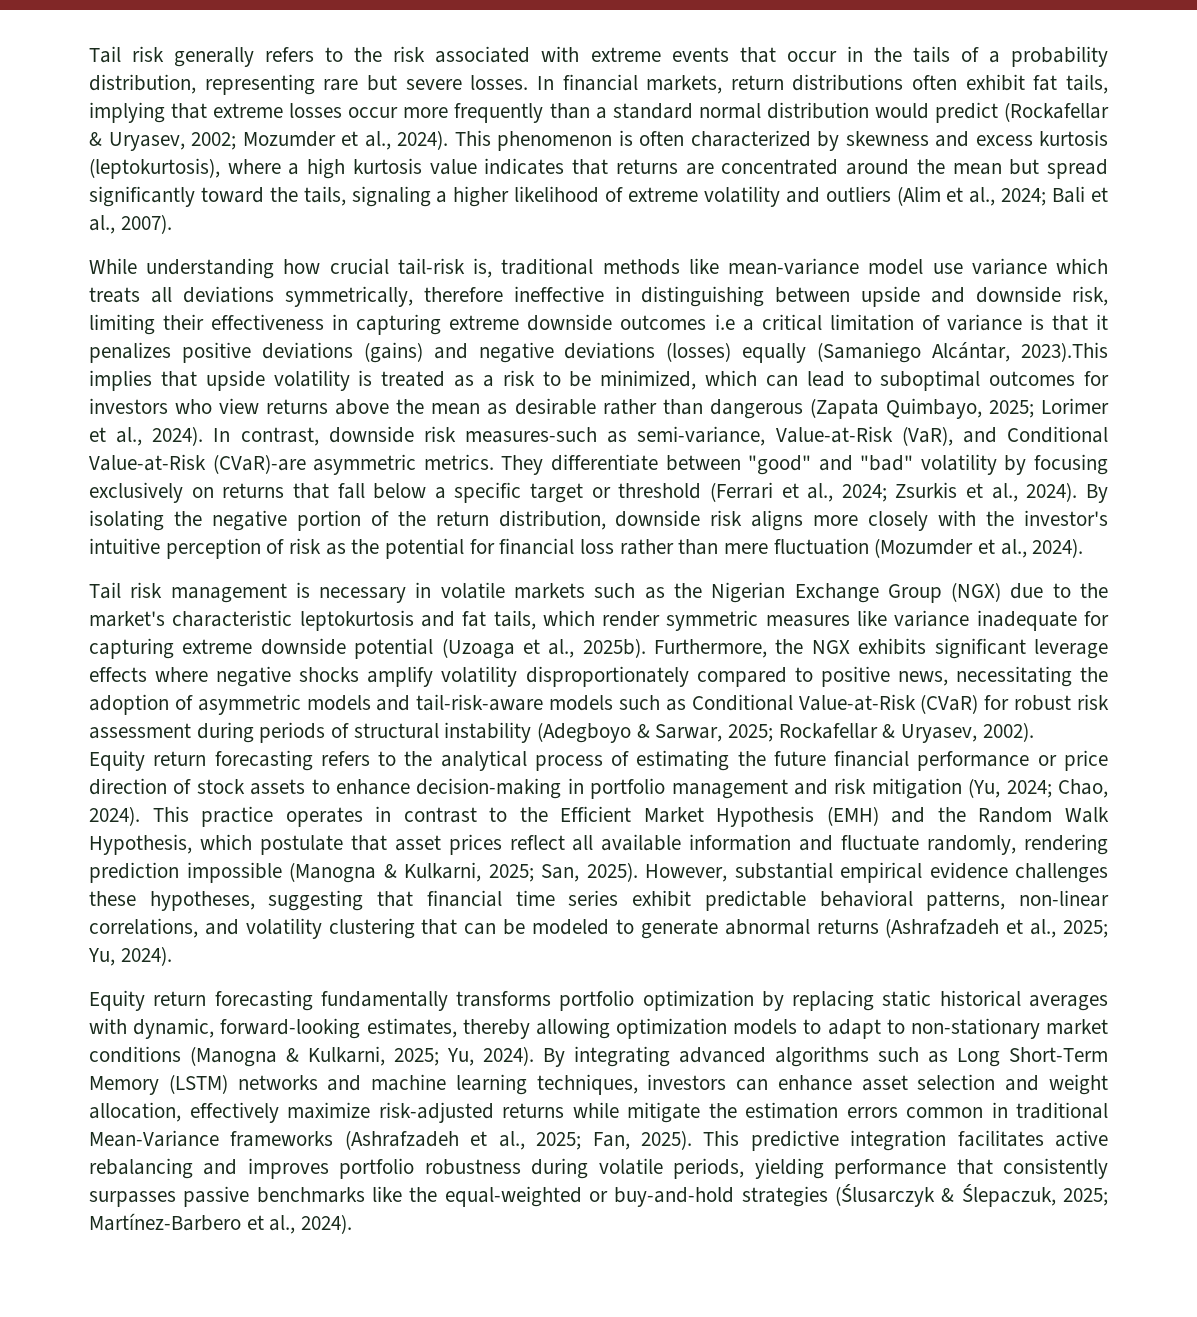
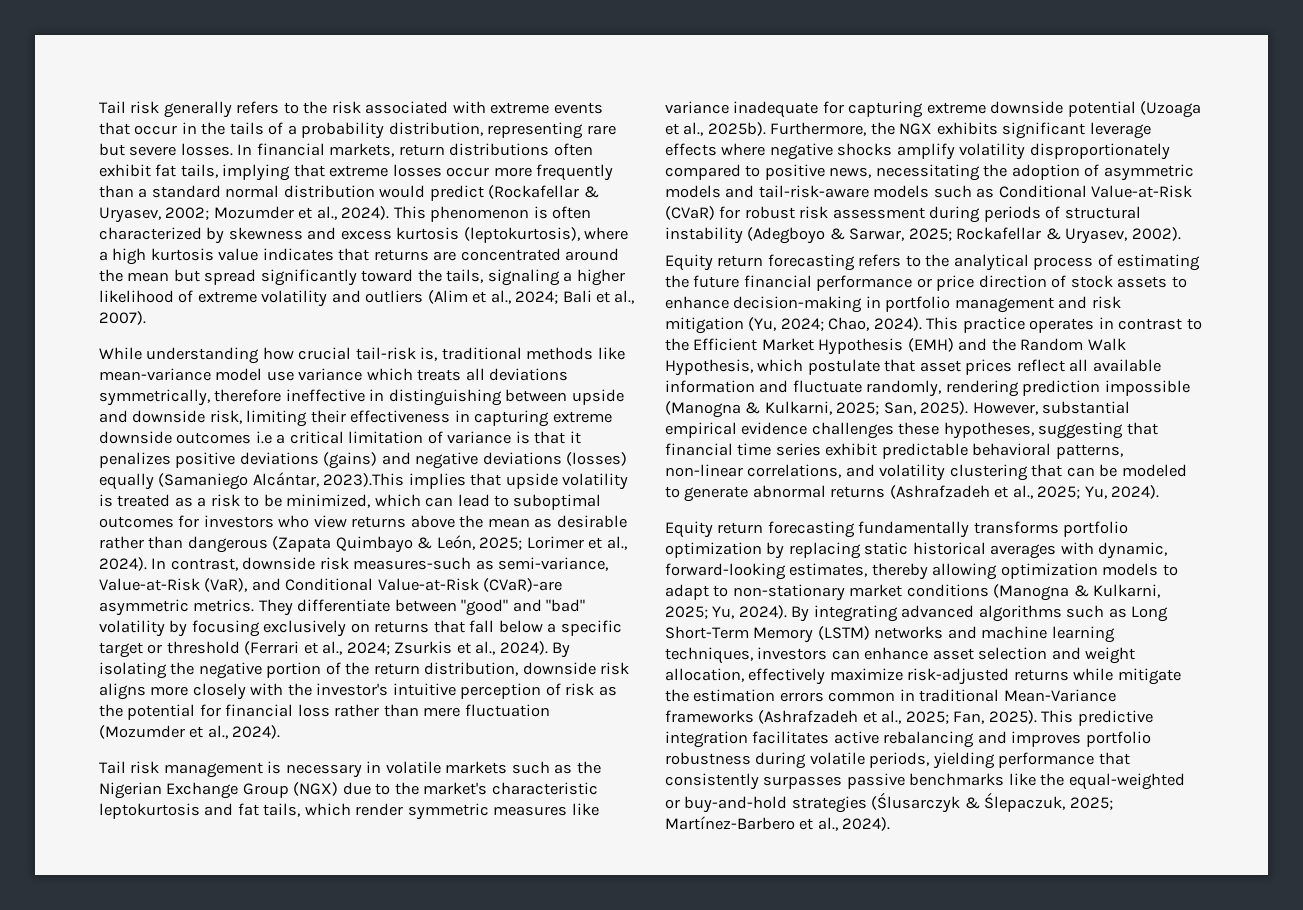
[885,398,982,419] Quimbayo, -> [335,535,475,553] Quimbayo & León,

